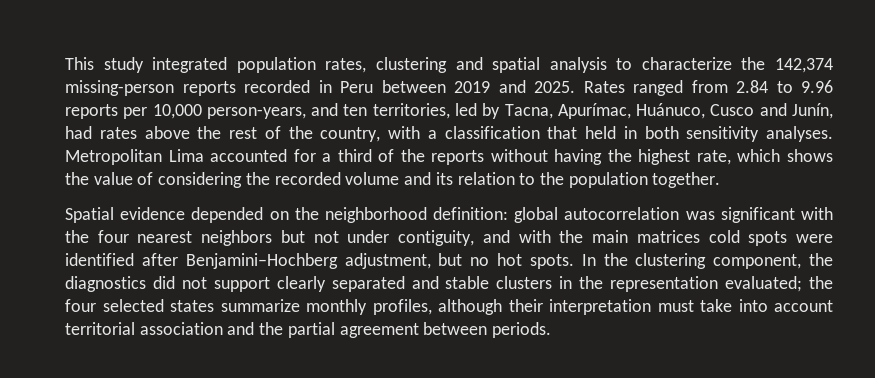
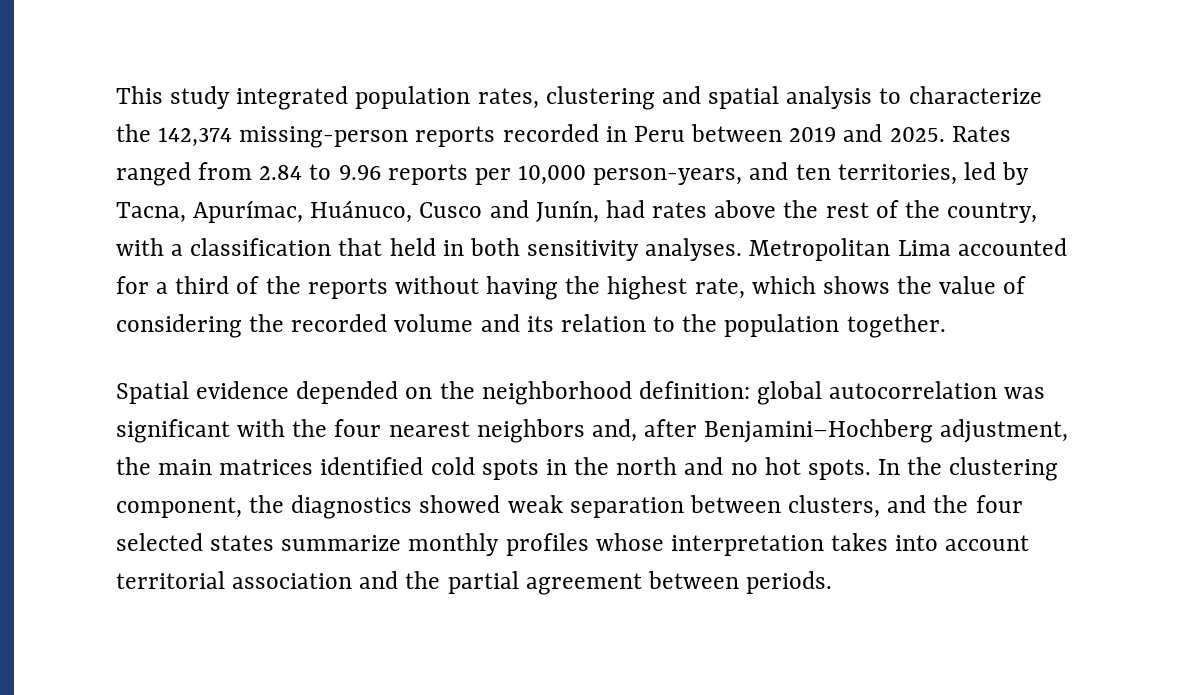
[280,230,551,246] but not under contiguity, and with -> [591,419,1069,443] and, after Benjamini–Hochberg adjustment,
(700, 236) none -> [320,457,424,475] identified
[796,234,834,243] [65,253,463,269] were identified after Benjamini–Hochberg adjustment, but -> [545,457,724,475] in the north and
[152,276,803,292] did not support clearly separated and stable clusters in the representation evaluated; -> [419,495,927,518] showed weak separation between clusters, and
[372,299,732,315] profiles, although their interpretation must take -> [505,533,889,556] profiles whose interpretation takes

